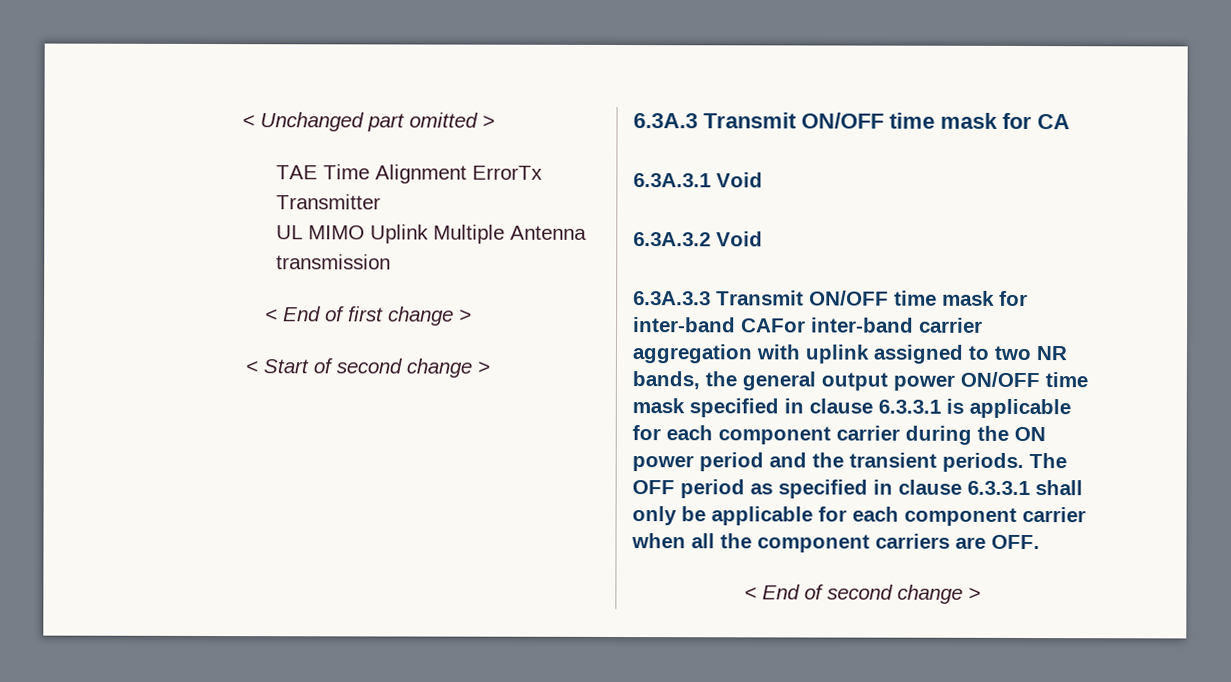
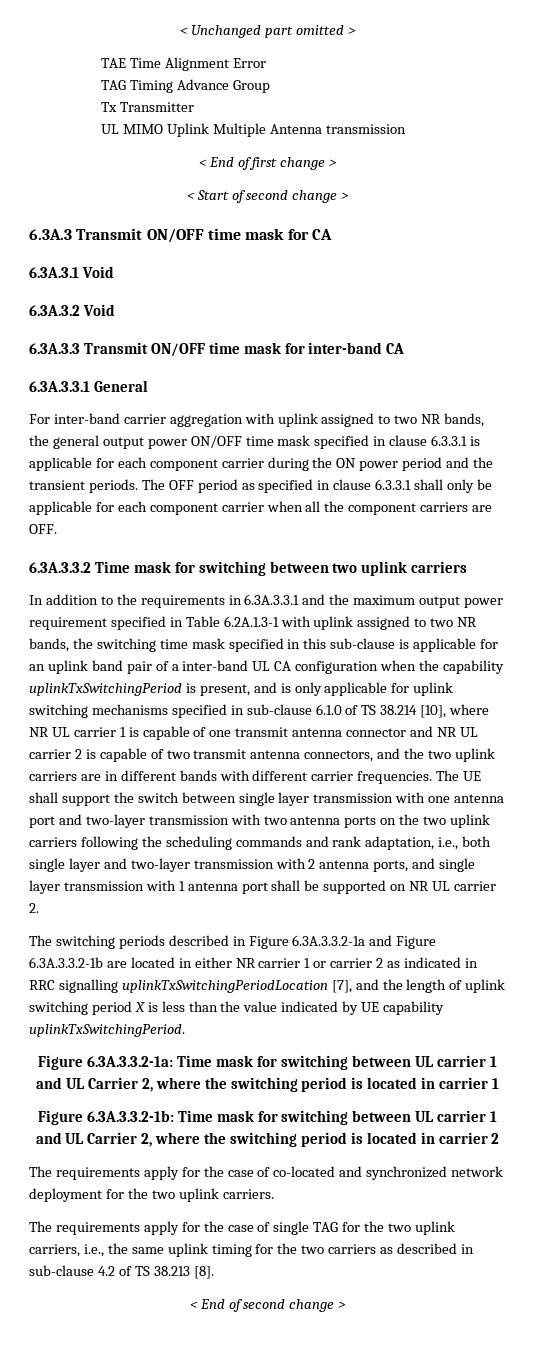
[472,165,543,180] ErrorTx -> [232,58,266,68] [100,79,270,93] [100,102,117,112] Error // TAG Timing Advance Group // Tx
[741,318,806,333] CAFor -> [386,343,405,354] [29,380,148,392] [29,414,50,424] CA // 6.3A.3.3.1 General // For
(1040, 542) none -> [29,561,468,576] [29,594,504,608] [29,616,478,630] [29,638,499,652] [29,660,504,674] [29,682,454,696] [29,704,490,718] [29,726,478,740] [29,748,495,762] [29,770,482,784] [29,792,505,806] [29,814,491,828] [29,836,492,850] [29,858,476,872] [29,880,496,894] [29,903,39,913] [29,935,437,949] [29,957,478,968] [29,979,506,993] [29,1001,445,1015] [29,1024,185,1037] [38,1055,497,1070] [36,1077,499,1092] [37,1110,498,1125] [35,1132,500,1147] [29,1166,504,1180] [29,1188,274,1202] [29,1221,455,1235] [29,1243,474,1257] [29,1265,214,1279] // 6.3A.3.3.2 Time mask for switching between two uplink carriers // In addition to the requirements in 6.3A.3.3.1 and the maximum output power requirement specified in Table 6.2A.1.3-1 with uplink assigned to two NR bands, the switching time mask specified in this sub-clause is applicable for an uplink band pair of a inter-band UL CA configuration when the capability uplinkTxSwitchingPeriod is present, and is only applicable for uplink switching mechanisms specified in sub-clause 6.1.0 of TS 38.214 [10], where NR UL carrier 1 is capable of one transmit antenna connector and NR UL carrier 2 is capable of two transmit antenna connectors, and the two uplink carriers are in different bands with different carrier frequencies. The UE shall support the switch between single layer transmission with one antenna port and two-layer transmission with two antenna ports on the two uplink carriers following the scheduling commands and rank adaptation, i.e., both single layer and two-layer transmission with 2 antenna ports, and single layer transmission with 1 antenna port shall be supported on NR UL carrier 2. // The switching periods described in Figure 6.3A.3.3.2-1a and Figure 6.3A.3.3.2-1b are located in either NR carrier 1 or carrier 2 as indicated in RRC signalling uplinkTxSwitchingPeriodLocation [7], and the length of uplink switching period X is less than the value indicated by UE capability uplinkTxSwitchingPeriod. // Figure 6.3A.3.3.2-1a: Time mask for switching between UL carrier 1 and UL Carrier 2, where the switching period is located in carrier 1 // Figure 6.3A.3.3.2-1b: Time mask for switching between UL carrier 1 and UL Carrier 2, where the switching period is located in carrier 2 // The requirements apply for the case of co-located and synchronized network deployment for the two uplink carriers. // The requirements apply for the case of single TAG for the two uplink carriers, i.e., the same uplink timing for the two carriers as described in sub-clause 4.2 of TS 38.213 [8].

